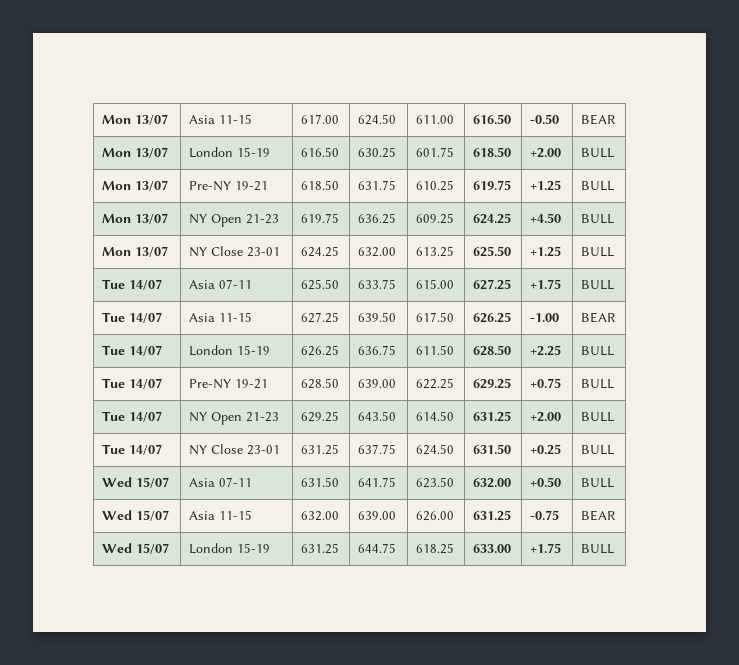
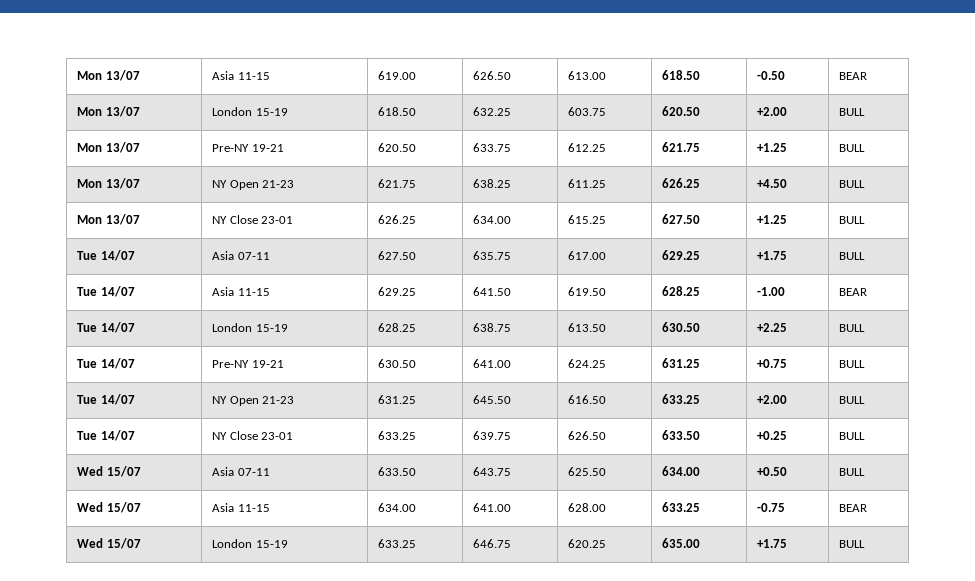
[301,114,340,124] [358,114,397,125] [416,115,455,124] [473,114,512,124] 617.00 | 624.50 | 611.00 | 616.50 -> [378,71,417,80] [473,71,512,80] [568,71,607,80] [662,70,701,80] 619.00 | 626.50 | 613.00 | 618.50
[301,147,340,157] [358,147,397,158] [416,147,455,157] [473,147,512,157] 616.50 | 630.25 | 601.75 | 618.50 -> [378,107,417,116] [473,107,512,116] [568,107,607,116] [662,106,701,116] 618.50 | 632.25 | 603.75 | 620.50
[301,180,340,190] [358,180,397,190] [416,180,455,191] [473,180,512,190] 618.50 | 631.75 | 610.25 | 619.75 -> [378,143,417,152] [473,143,512,152] [568,143,607,152] [662,142,701,152] 620.50 | 633.75 | 612.25 | 621.75
[301,213,340,223] [358,213,397,224] [416,213,455,224] [473,213,512,224] 619.75 | 636.25 | 609.25 | 624.25 -> [378,179,417,188] [473,179,512,188] [568,179,607,188] [662,178,701,188] 621.75 | 638.25 | 611.25 | 626.25
[301,246,340,257] [358,247,397,257] [416,246,455,257] [473,246,512,257] 624.25 | 632.00 | 613.25 | 625.50 -> [378,215,417,224] [473,215,512,224] [568,215,607,224] [662,214,701,224] 626.25 | 634.00 | 615.25 | 627.50
[301,279,340,290] [358,279,397,289] [416,279,455,289] [473,279,512,290] 625.50 | 633.75 | 615.00 | 627.25 -> [378,251,417,260] [473,251,512,260] [568,251,607,260] [662,250,701,260] 627.50 | 635.75 | 617.00 | 629.25
[301,312,340,323] [358,312,397,322] [416,312,455,322] [473,312,512,323] 627.25 | 639.50 | 617.50 | 626.25 -> [378,287,417,296] [473,287,512,296] [568,287,607,296] [662,286,701,296] 629.25 | 641.50 | 619.50 | 628.25
[301,345,340,356] [358,345,397,355] [416,345,455,355] [473,345,512,356] 626.25 | 636.75 | 611.50 | 628.50 -> [378,323,417,332] [473,323,512,332] [568,323,607,332] [662,322,701,332] 628.25 | 638.75 | 613.50 | 630.50
[301,378,340,389] [358,379,397,388] [416,378,455,389] [473,378,512,389] 628.50 | 639.00 | 622.25 | 629.25 -> [378,359,417,368] [473,359,512,368] [568,359,607,368] [662,358,701,368] 630.50 | 641.00 | 624.25 | 631.25
[301,411,340,422] [358,411,397,421] [416,411,455,421] [473,411,512,422] 629.25 | 643.50 | 614.50 | 631.25 -> [378,395,417,404] [473,395,512,404] [568,395,607,404] [662,394,701,404] 631.25 | 645.50 | 616.50 | 633.25
[301,444,340,455] [358,444,397,454] [416,444,455,455] [473,444,512,454] 631.25 | 637.75 | 624.50 | 631.50 -> [378,431,417,440] [473,431,512,440] [568,431,607,440] [662,430,701,440] 633.25 | 639.75 | 626.50 | 633.50
[301,477,340,487] [358,477,397,487] [416,477,455,488] [473,478,512,488] 631.50 | 641.75 | 623.50 | 632.00 -> [378,467,417,476] [473,467,512,476] [568,467,607,476] [662,466,701,476] 633.50 | 643.75 | 625.50 | 634.00
[301,511,340,521] [358,511,397,520] [416,511,455,521] [473,510,512,521] 632.00 | 639.00 | 626.00 | 631.25 -> [378,503,417,512] [473,503,512,512] [568,503,607,512] [662,502,701,512] 634.00 | 641.00 | 628.00 | 633.25
[301,543,340,554] [358,543,397,553] [416,543,455,554] [473,544,512,553] 631.25 | 644.75 | 618.25 | 633.00 -> [378,539,417,548] [473,539,512,548] [568,539,607,548] [662,538,701,548] 633.25 | 646.75 | 620.25 | 635.00

